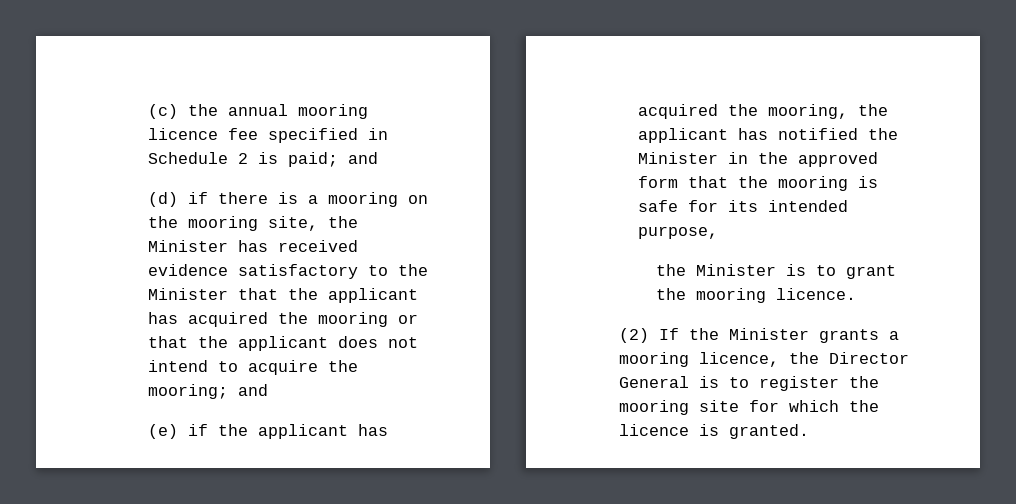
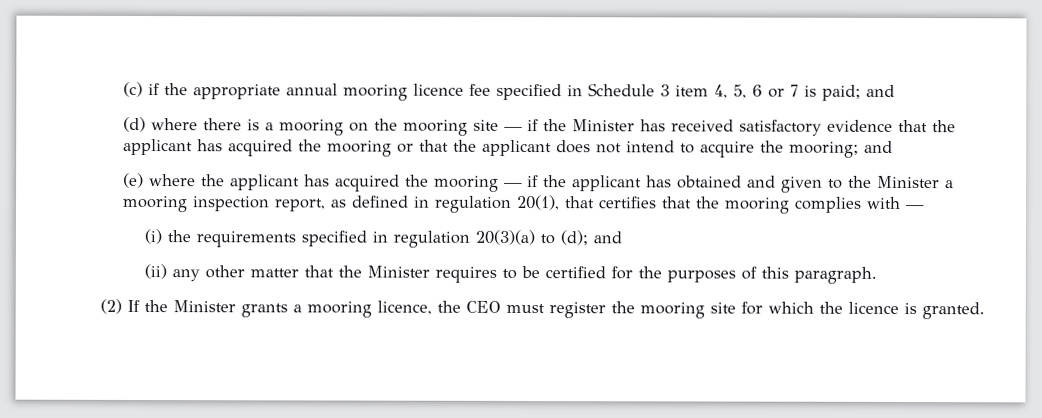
[187,104,218,116] the -> [147,83,281,100] if the appropriate
[237,153,248,164] 2 -> [659,84,799,99] 3 item 4, 5, 6 or 7
[187,192,208,204] if -> [150,118,198,131] where
[267,216,318,231] site, -> [472,119,539,132] site — if
[147,264,428,279] [147,288,228,300] evidence satisfactory to the Minister -> [738,119,893,136] satisfactory evidence
[187,424,388,439] [637,104,888,119] [637,128,898,143] [637,152,878,167] [637,176,878,191] [637,200,848,212] [637,226,718,239] [656,264,897,279] [656,288,857,303] if the applicant has acquired the mooring, the applicant has notified the Minister in the approved form that the mooring is safe for its intended purpose, // the Minister is to grant the mooring licence. -> [148,174,954,193] [121,194,925,214] [143,229,622,248] [143,264,877,284] where the applicant has acquired the mooring — if the applicant has obtained and given to the Minister a mooring inspection report, as defined in regulation 20(1), that certifies that the mooring complies with — // (i) the requirements specified in regulation 20(3)(a) to (d); and // (ii) any other matter that the Minister requires to be certified for the purposes of this paragraph.
[829,352,910,364] [619,376,750,388] Director General is to -> [465,300,545,314] CEO must

